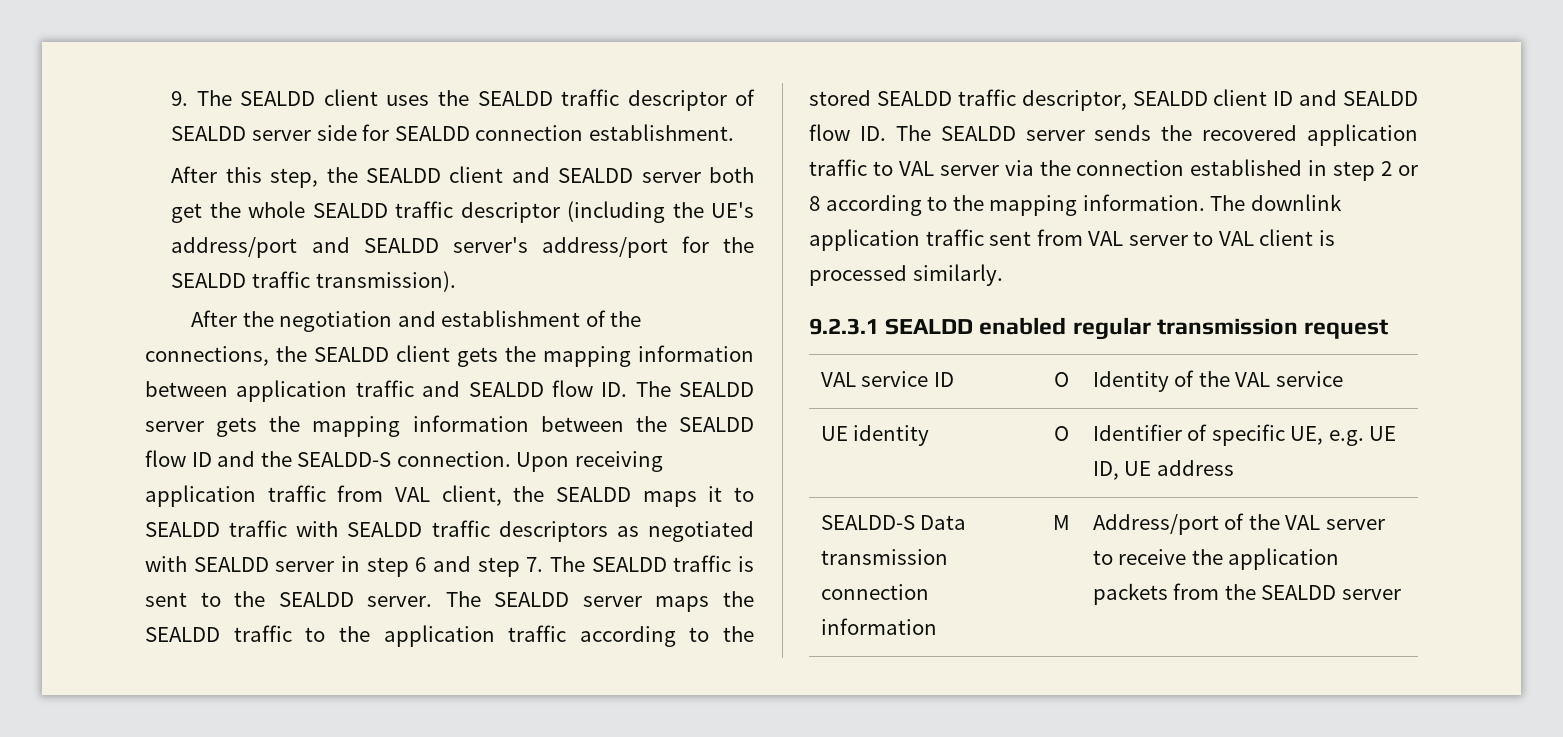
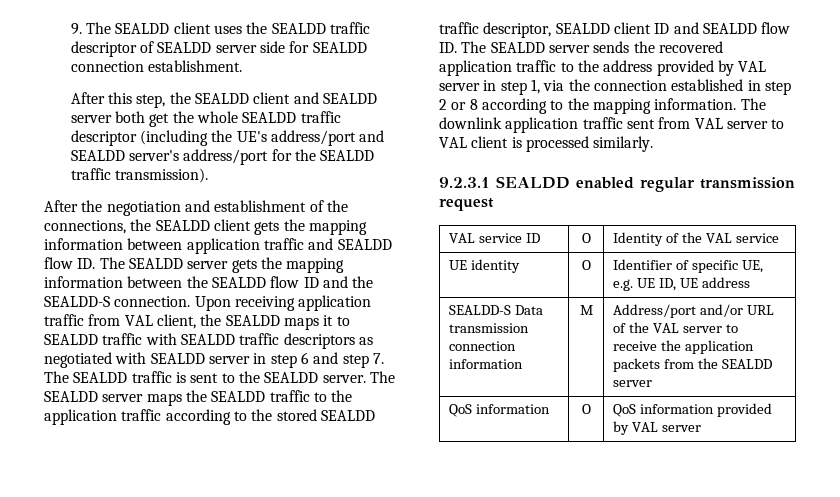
[898,161,999,176] VAL server -> [577,60,767,76] [439,79,540,95] the address provided by VAL server in step 1,
(1219, 524) none -> [700,304,775,317] and/or URL
(1401, 594) none -> [449,404,551,417] [581,404,591,414] [613,403,773,417] [613,421,702,435] // QoS information | O | QoS information provided by VAL server

